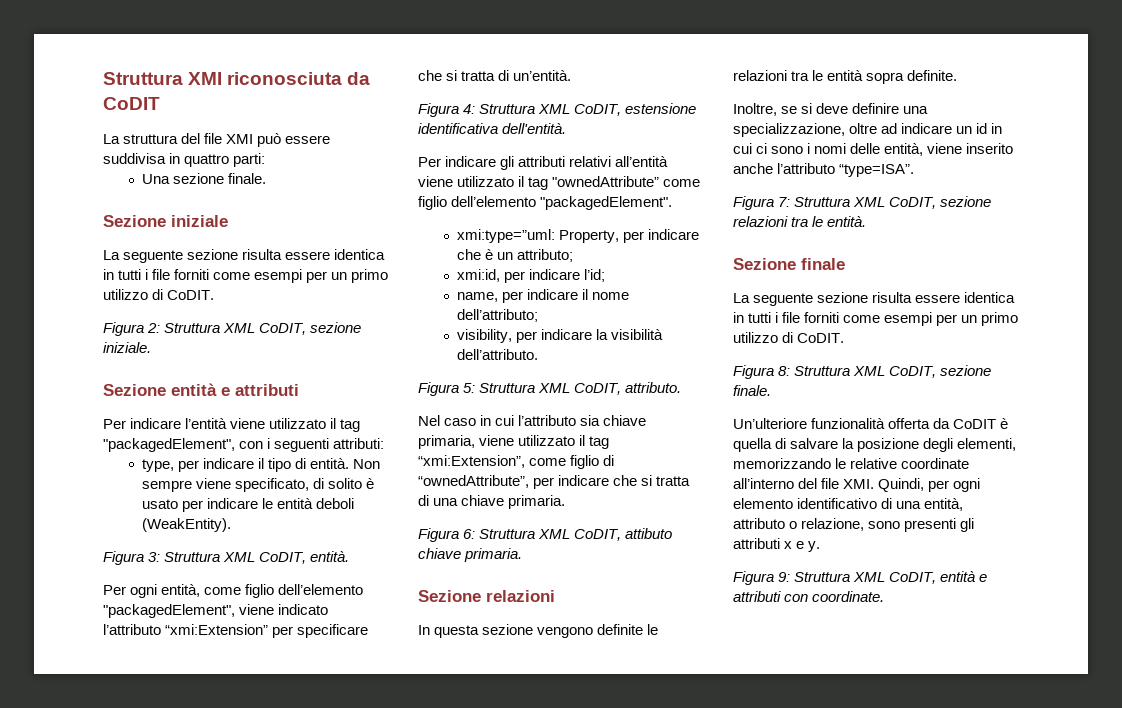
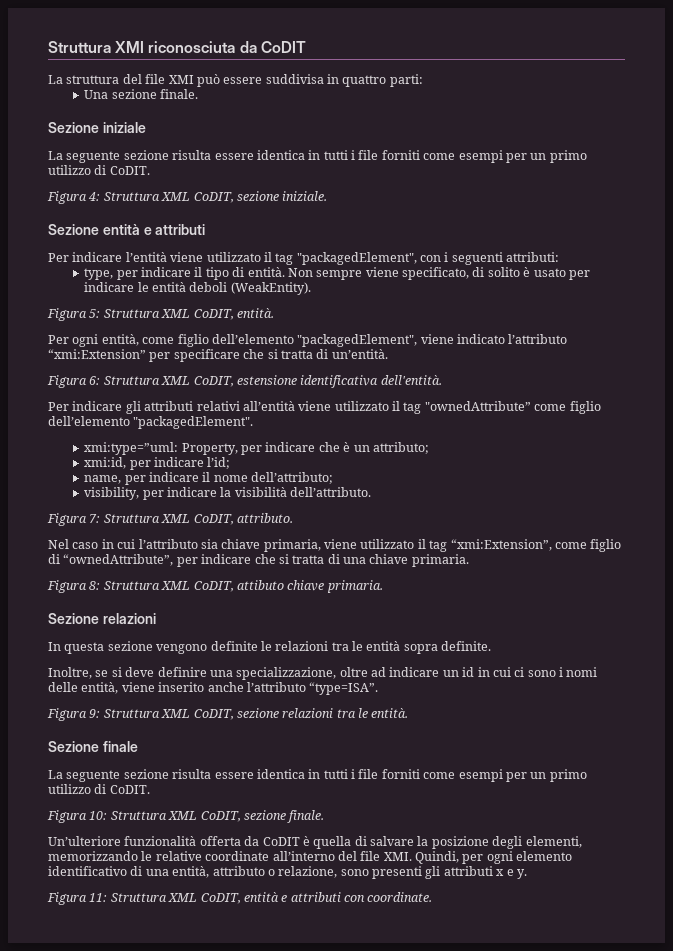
[147,323,161,333] 2: -> [88,192,101,201] 4:
[148,552,161,562] 3: -> [89,309,101,318] 5:
[463,104,476,114] 4: -> [89,376,101,385] 6:
[463,383,476,393] 5: -> [89,514,101,523] 7:
[463,529,476,539] 6: -> [89,581,101,590] 8:
[778,197,791,207] 7: -> [89,709,101,718] 9:
[778,366,791,376] 8: -> [89,811,108,820] 10:
[778,572,791,582] 9: -> [89,893,108,902] 11:

